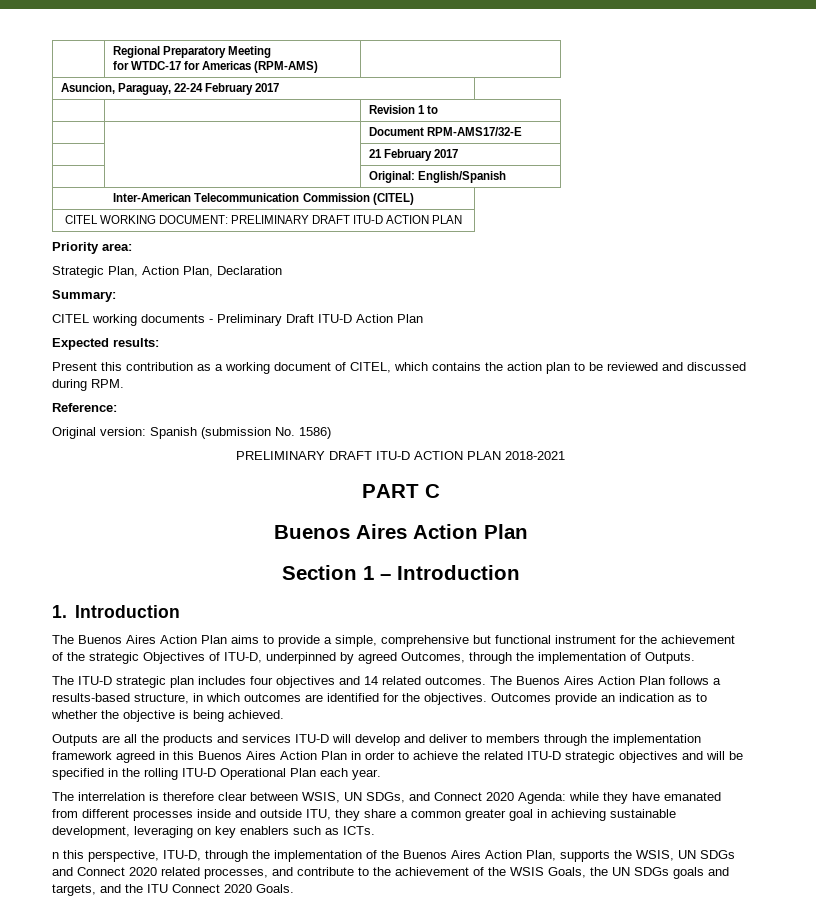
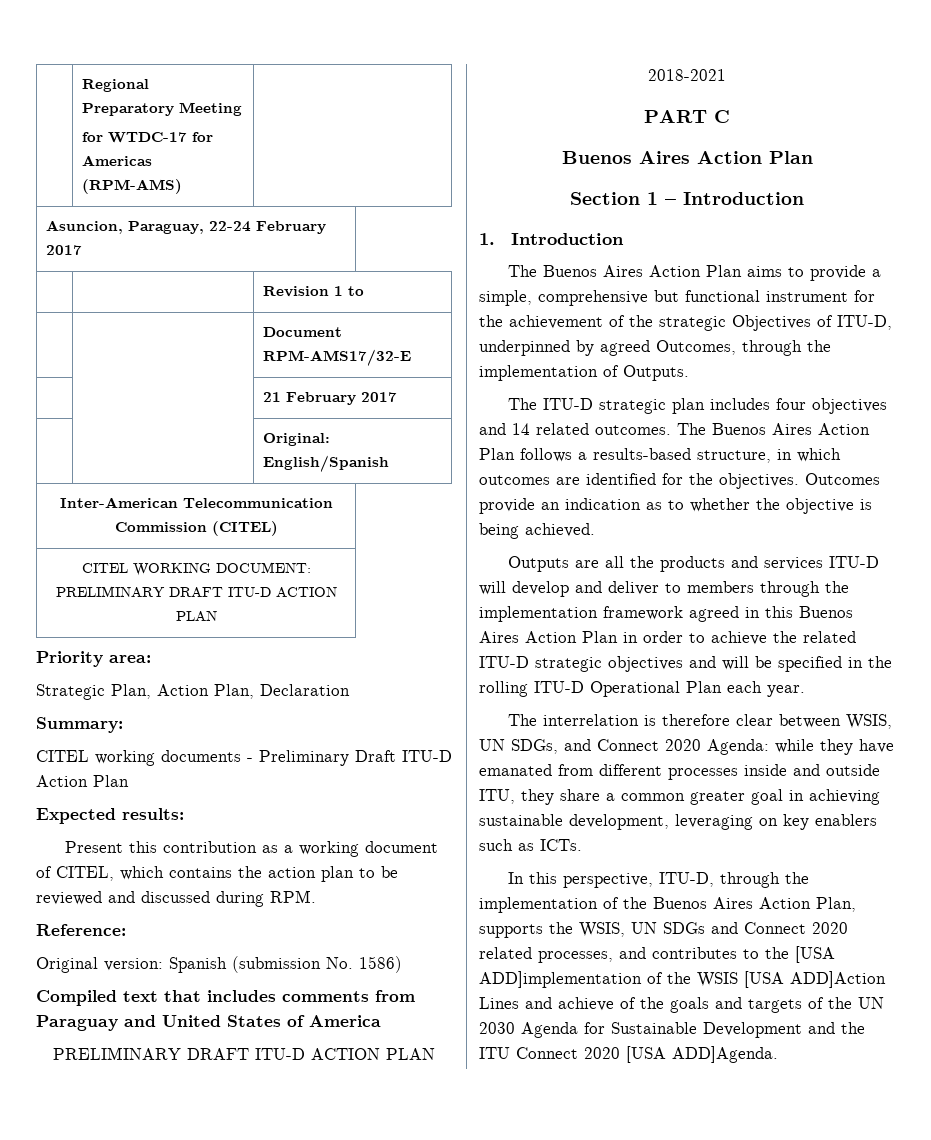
(331, 433) none -> [36,990,415,1006] [36,1015,381,1031] // Compiled text that includes comments from Paraguay and United States of America
[52,852,59,859] n -> [508,872,525,884] In
[297,867,354,876] contribute -> [652,947,737,959] contributes
[395,867,469,876] achievement -> [795,946,835,963] [479,971,642,988] [USA ADD]implementation
[548,867,729,879] [52,884,96,896] Goals, the UN SDGs goals and targets, -> [744,971,886,988] [479,997,884,1013] [479,1022,802,1038] [USA ADD]Action Lines and achieve of the goals and targets of the UN 2030 Agenda for Sustainable Development
[256,884,294,893] Goals. -> [626,1046,778,1063] [USA ADD]Agenda.

